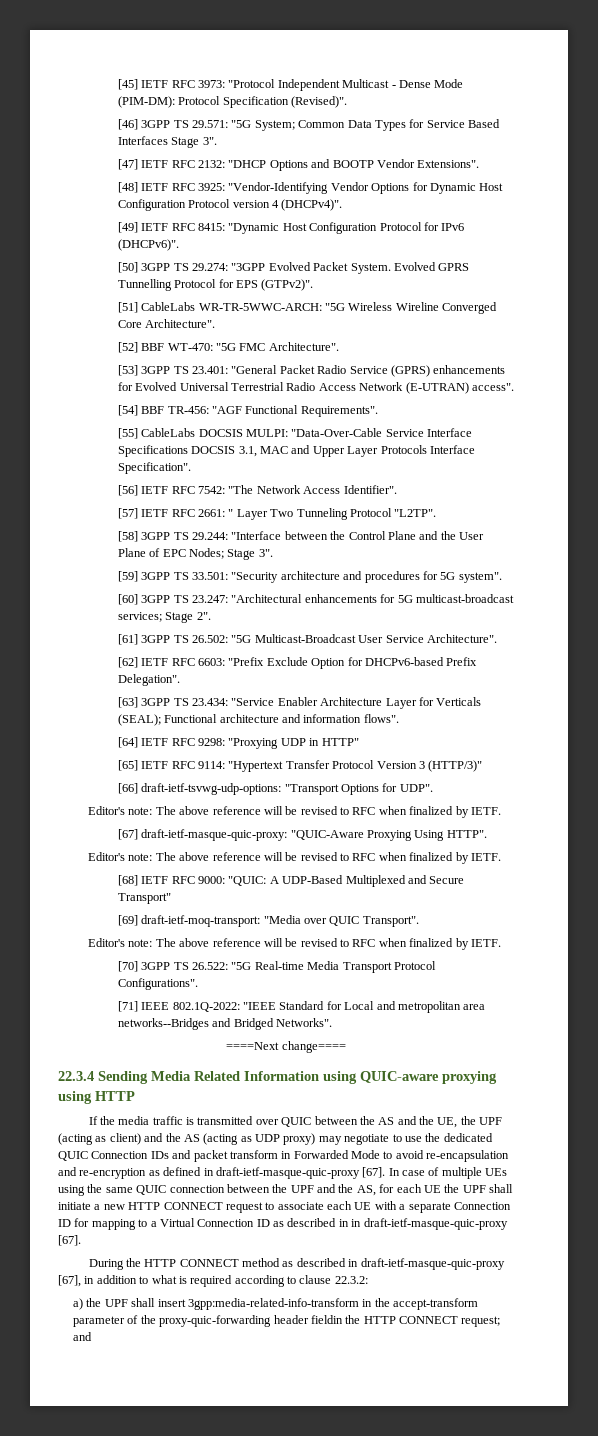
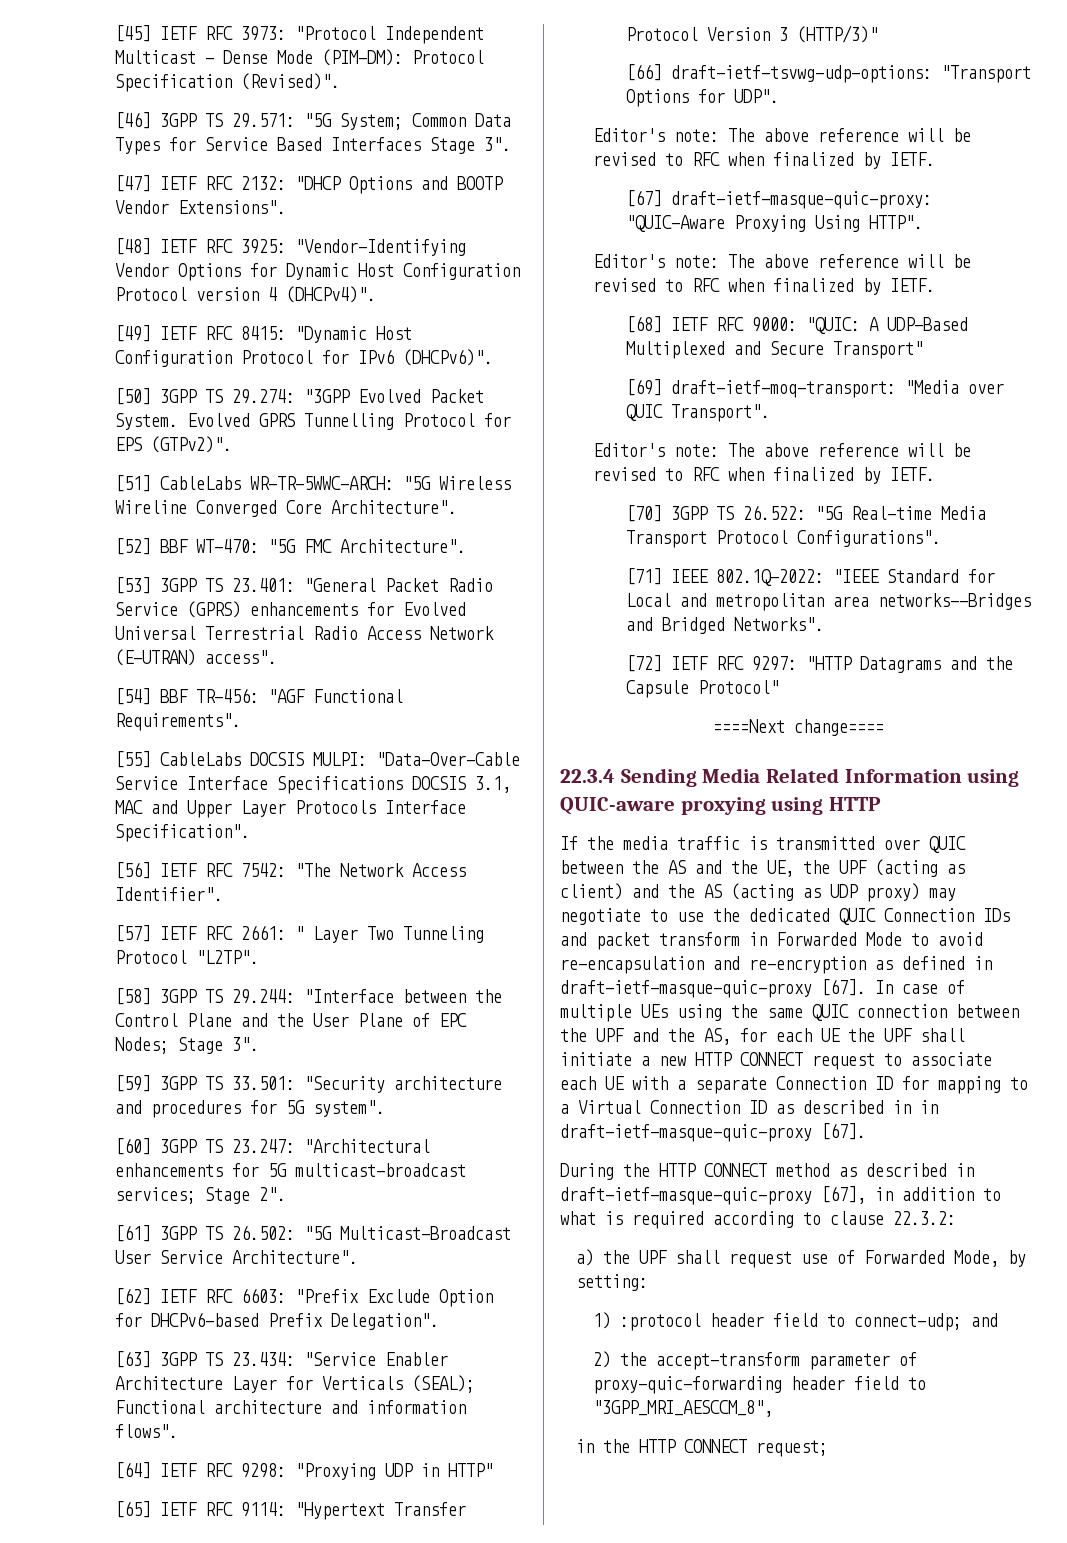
(333, 1022) none -> [625,655,1013,673] [625,680,779,698] // [72] IETF RFC 9297: "HTTP Datagrams and the Capsule Protocol"
[157,1298,373,1310] insert 3gpp:media-related-info-transform in -> [729,1250,1027,1268] [576,1274,649,1291] [592,1312,998,1331] [592,1351,611,1368] request use of Forwarded Mode, by setting: // 1) :protocol header field to connect-udp; and // 2)
[140,1315,156,1324] the -> (917, 1359) none
[310,1315,343,1324] fieldin -> [853,1376,926,1390] [592,1400,773,1417] [576,1439,595,1453] field to "3GPP_MRI_AESCCM_8", // in
[72,1332,92,1341] and -> (829, 1448) none

